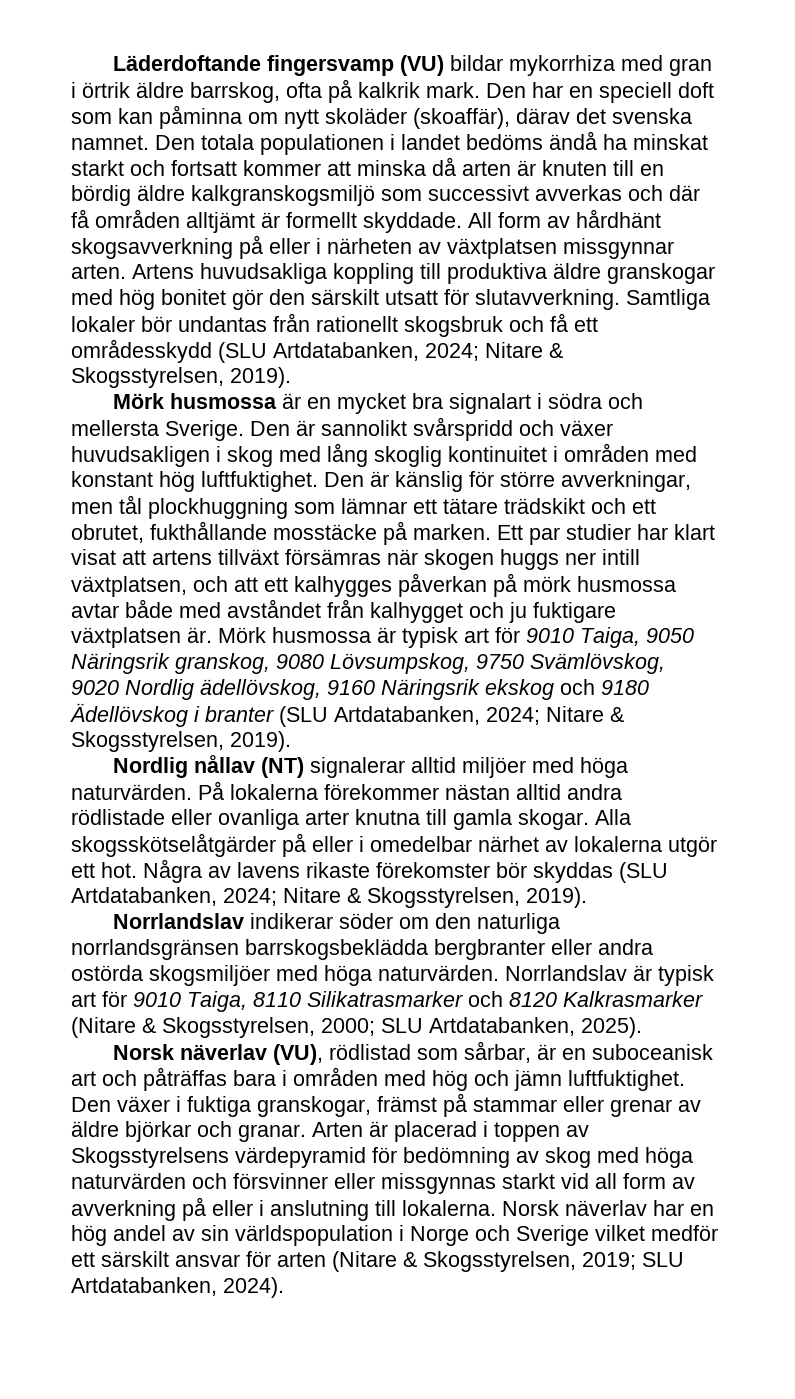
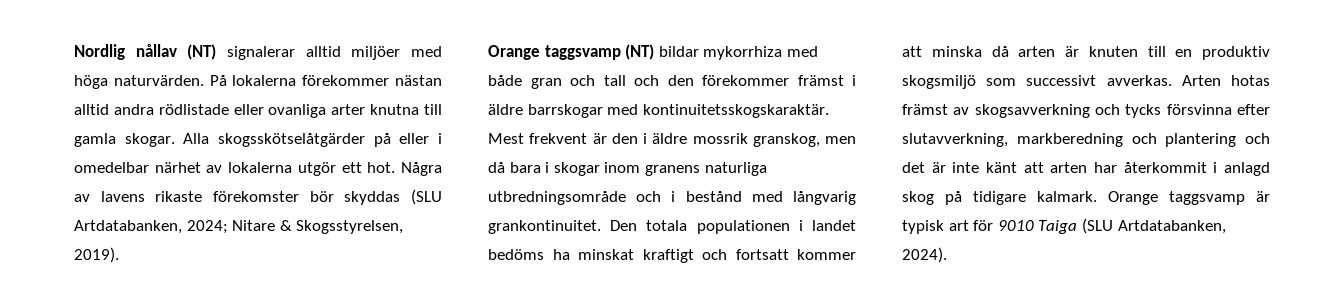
[112,55,712,76] [71,79,714,103] [71,105,692,129] [71,131,708,155] [71,157,664,176] [71,185,700,206] [71,209,661,233] [71,235,674,259] [71,263,715,284] [71,289,710,310] [71,313,598,337] [71,339,563,363] [71,367,291,388] [112,393,643,414] [71,417,613,441] [71,443,697,467] [71,471,691,492] [71,495,656,519] [71,521,715,545] [71,549,640,570] [71,573,676,597] [71,599,616,623] [71,627,694,648] [71,653,665,674] [71,679,649,700] [70,703,624,727] [71,731,291,752] Läderdoftande fingersvamp (VU) bildar mykorrhiza med gran i örtrik äldre barrskog, ofta på kalkrik mark. Den har en speciell doft som kan påminna om nytt skoläder (skoaffär), därav det svenska namnet. Den totala populationen i landet bedöms ändå ha minskat starkt och fortsatt kommer att minska då arten är knuten till en bördig äldre kalkgranskogsmiljö som successivt avverkas och där få områden alltjämt är formellt skyddade. All form av hårdhänt skogsavverkning på eller i närheten av växtplatsen missgynnar arten. Artens huvudsakliga koppling till produktiva äldre granskogar med hög bonitet gör den särskilt utsatt för slutavverkning. Samtliga lokaler bör undantas från rationellt skogsbruk och få ett områdesskydd (SLU Artdatabanken, 2024; Nitare & Skogsstyrelsen, 2019). // Mörk husmossa är en mycket bra signalart i södra och mellersta Sverige. Den är sannolikt svårspridd och växer huvudsakligen i skog med lång skoglig kontinuitet i områden med konstant hög luftfuktighet. Den är känslig för större avverkningar, men tål plockhuggning som lämnar ett tätare trädskikt och ett obrutet, fukthållande mosstäcke på marken. Ett par studier har klart visat att artens tillväxt försämras när skogen huggs ner intill växtplatsen, och att ett kalhygges påverkan på mörk husmossa avtar både med avståndet från kalhygget och ju fuktigare växtplatsen är. Mörk husmossa är typisk art för 9010 Taiga, 9050 Näringsrik granskog, 9080 Lövsumpskog, 9750 Svämlövskog, 9020 Nordlig ädellövskog, 9160 Näringsrik ekskog och 9180 Ädellövskog i branter (SLU Artdatabanken, 2024; Nitare & Skogsstyrelsen, 2019). // -> (74, 52) none
[112,913,560,934] [71,939,653,960] [71,965,714,986] [71,991,703,1012] [71,1017,642,1038] [112,1041,713,1065] [71,1067,685,1091] [71,1093,701,1117] [71,1121,589,1142] [71,1147,693,1168] [71,1173,695,1194] [71,1197,714,1221] [71,1225,718,1246] [71,1251,684,1272] Norrlandslav indikerar söder om den naturliga norrlandsgränsen barrskogsbeklädda bergbranter eller andra ostörda skogsmiljöer med höga naturvärden. Norrlandslav är typisk art för 9010 Taiga, 8110 Silikatrasmarker och 8120 Kalkrasmarker (Nitare & Skogsstyrelsen, 2000; SLU Artdatabanken, 2025). // Norsk näverlav (VU), rödlistad som sårbar, är en suboceanisk art och påträffas bara i områden med hög och jämn luftfuktighet. Den växer i fuktiga granskogar, främst på stammar eller grenar av äldre björkar och granar. Arten är placerad i toppen av Skogsstyrelsens värdepyramid för bedömning av skog med höga naturvärden och försvinner eller missgynnas starkt vid all form av avverkning på eller i anslutning till lokalerna. Norsk näverlav har en hög andel av sin världspopulation i Norge och Sverige vilket medför ett särskilt ansvar för arten (Nitare & Skogsstyrelsen, 2019; SLU -> [488,44,818,60] [488,75,856,89] [488,104,829,118] [488,133,856,147] [488,162,767,176] [488,191,856,205] [488,220,856,234] [488,249,856,263] [902,46,1270,60] [902,75,1270,89] [902,104,1270,118] [902,133,1270,147] [902,162,1270,176] [902,191,1270,205] [902,218,1113,234] Orange taggsvamp (NT) bildar mykorrhiza med både gran och tall och den förekommer främst i äldre barrskogar med kontinuitetsskogskaraktär. Mest frekvent är den i äldre mossrik granskog, men då bara i skogar inom granens naturliga utbredningsområde och i bestånd med långvarig grankontinuitet. Den totala populationen i landet bedöms ha minskat kraftigt och fortsatt kommer att minska då arten är knuten till en produktiv skogsmiljö som successivt avverkas. Arten hotas främst av skogsavverkning och tycks försvinna efter slutavverkning, markberedning och plantering och det är inte känt att arten har återkommit i anlagd skog på tidigare kalmark. Orange taggsvamp är typisk art för 9010 Taiga (SLU

